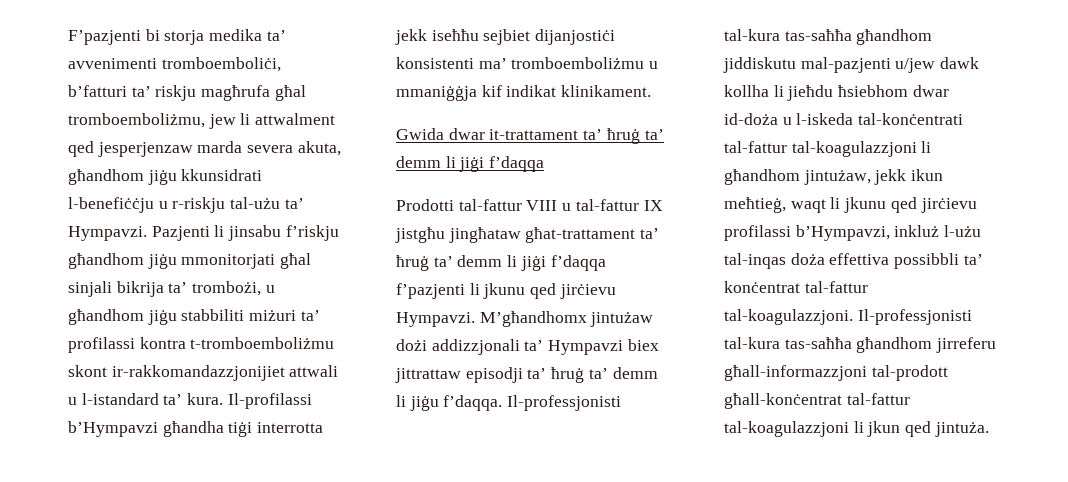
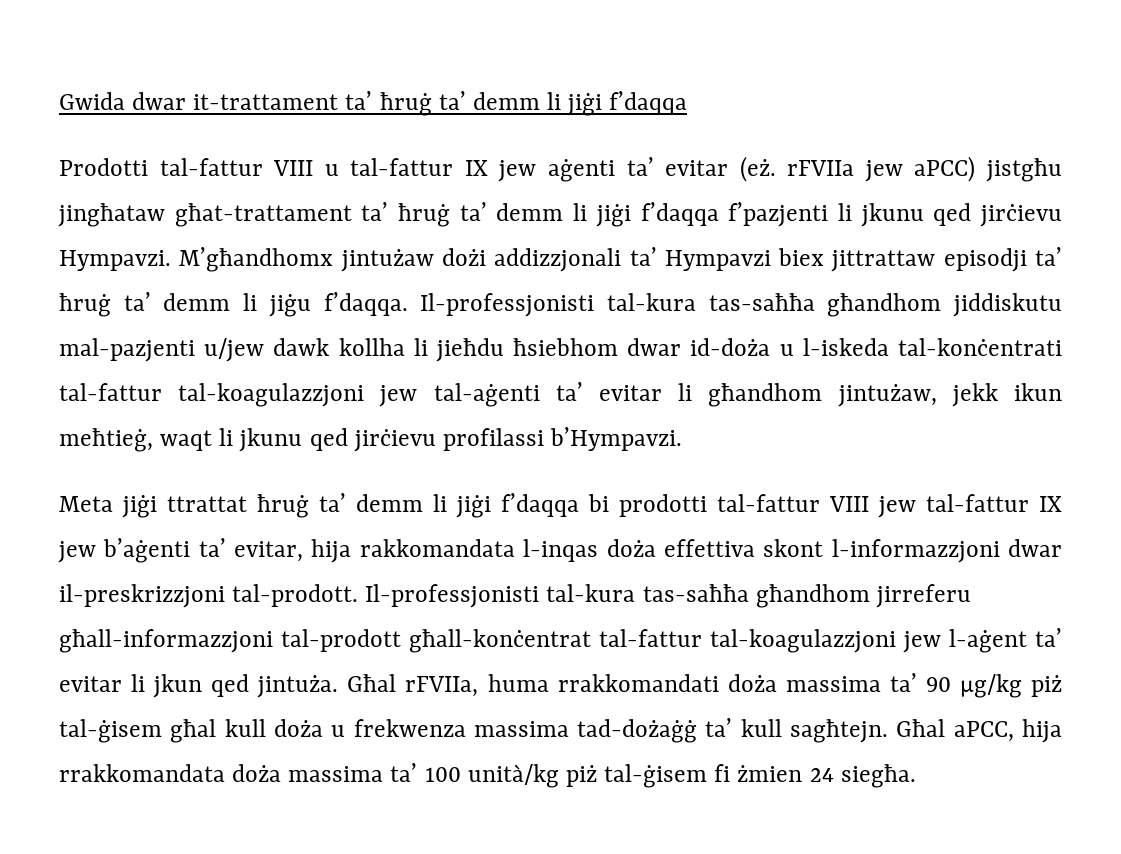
[68,29,286,45] [68,57,281,72] [68,85,306,101] [68,113,336,129] [68,141,341,157] [68,169,263,185] [68,197,304,213] [68,225,339,241] [68,253,312,269] [68,281,275,297] [68,309,320,325] [68,337,335,353] [68,365,339,381] [68,393,312,409] [68,421,324,437] [395,29,616,45] [396,57,659,69] [396,85,652,101] F’pazjenti bi storja medika ta’ avvenimenti tromboemboliċi, b’fatturi ta’ riskju magħrufa għal tromboemboliżmu, jew li attwalment qed jesperjenzaw marda severa akuta, għandhom jiġu kkunsidrati l-benefiċċju u r-riskju tal-użu ta’ Hympavzi. Pazjenti li jinsabu f’riskju għandhom jiġu mmonitorjati għal sinjali bikrija ta’ trombożi, u għandhom jiġu stabbiliti miżuri ta’ profilassi kontra t-tromboemboliżmu skont ir-rakkomandazzjonijiet attwali u l-istandard ta’ kura. Il-profilassi b’Hympavzi għandha tiġi interrotta jekk iseħħu sejbiet dijanjostiċi konsistenti ma’ tromboemboliżmu u mmaniġġja kif indikat klinikament. // -> (59, 101) none
(663, 205) none -> [498,156,976,182] jew aġenti ta’ evitar (eż. rFVIIa jew aPCC)
(917, 149) none -> [379,382,662,407] jew tal-aġenti ta’ evitar
[795,225,982,241] [724,253,983,269] [724,281,868,293] [724,309,853,325] b’Hympavzi, inkluż l-użu tal-inqas doża effettiva possibbli ta’ konċentrat tal-fattur tal-koagulazzjoni. -> [550,427,683,451] [59,493,1062,518] [58,538,1062,563] [59,584,359,608] b’Hympavzi. // Meta jiġi ttrattat ħruġ ta’ demm li jiġi f’daqqa bi prodotti tal-fattur VIII jew tal-fattur IX jew b’aġenti ta’ evitar, hija rakkomandata l-inqas doża effettiva skont l-informazzjoni dwar il-preskrizzjoni tal-prodott.
[853,421,989,437] li jkun qed jintuża. -> [903,628,1062,653] [59,673,1062,698] [59,718,1062,743] [59,763,916,788] jew l-aġent ta’ evitar li jkun qed jintuża. Għal rFVIIa, huma rrakkomandati doża massima ta’ 90 μg/kg piż tal-ġisem għal kull doża u frekwenza massima tad-dożaġġ ta’ kull sagħtejn. Għal aPCC, hija rrakkomandata doża massima ta’ 100 unità/kg piż tal-ġisem fi żmien 24 siegħa.

